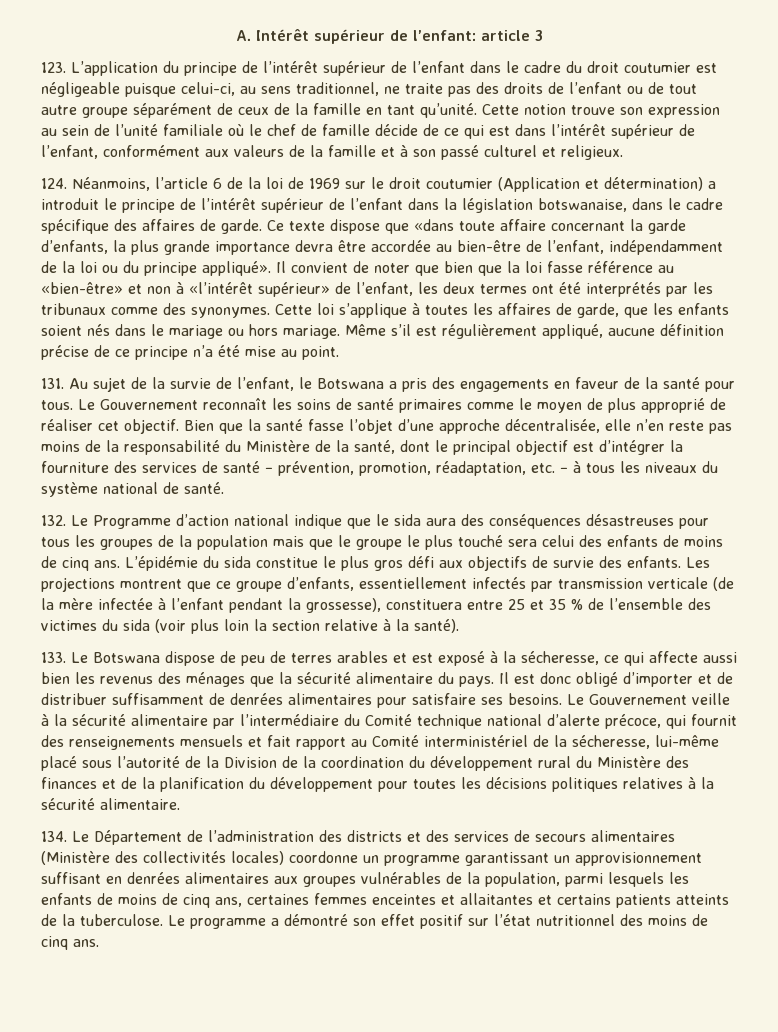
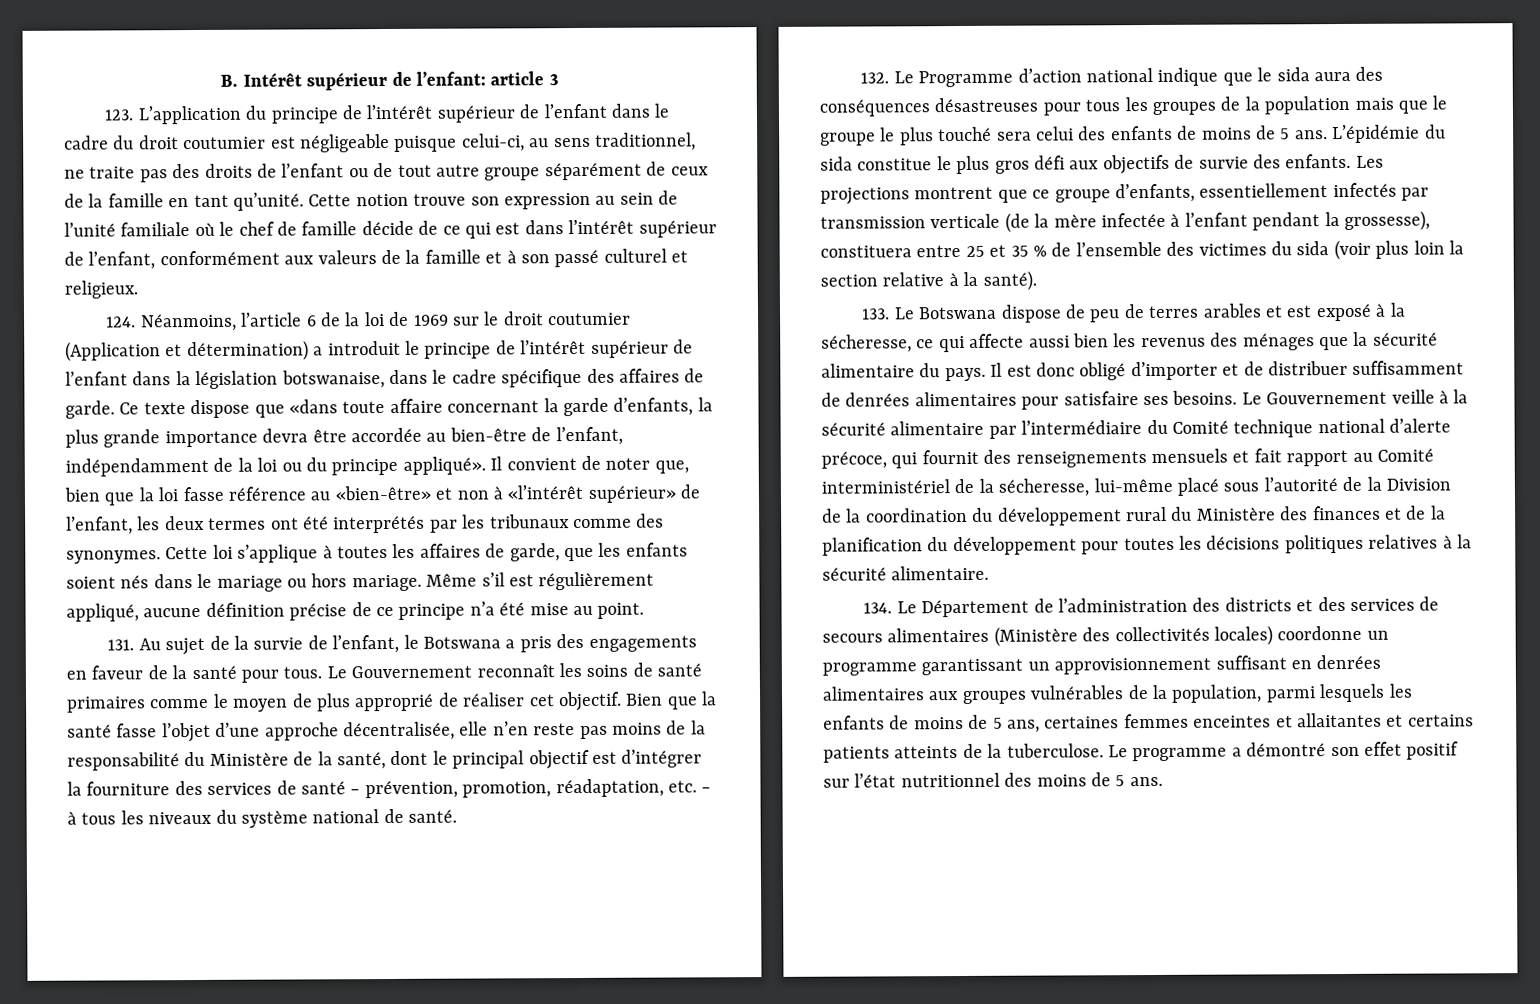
[235,30,251,41] A. -> [220,74,239,87] B.
[415,265,439,276] que -> [654,460,689,474] que,
[62,557,89,571] cinq -> [1280,128,1291,140] 5
[183,894,210,908] cinq -> [992,717,1003,729] 5
[41,936,68,950] cinq -> [1115,775,1126,787] 5

